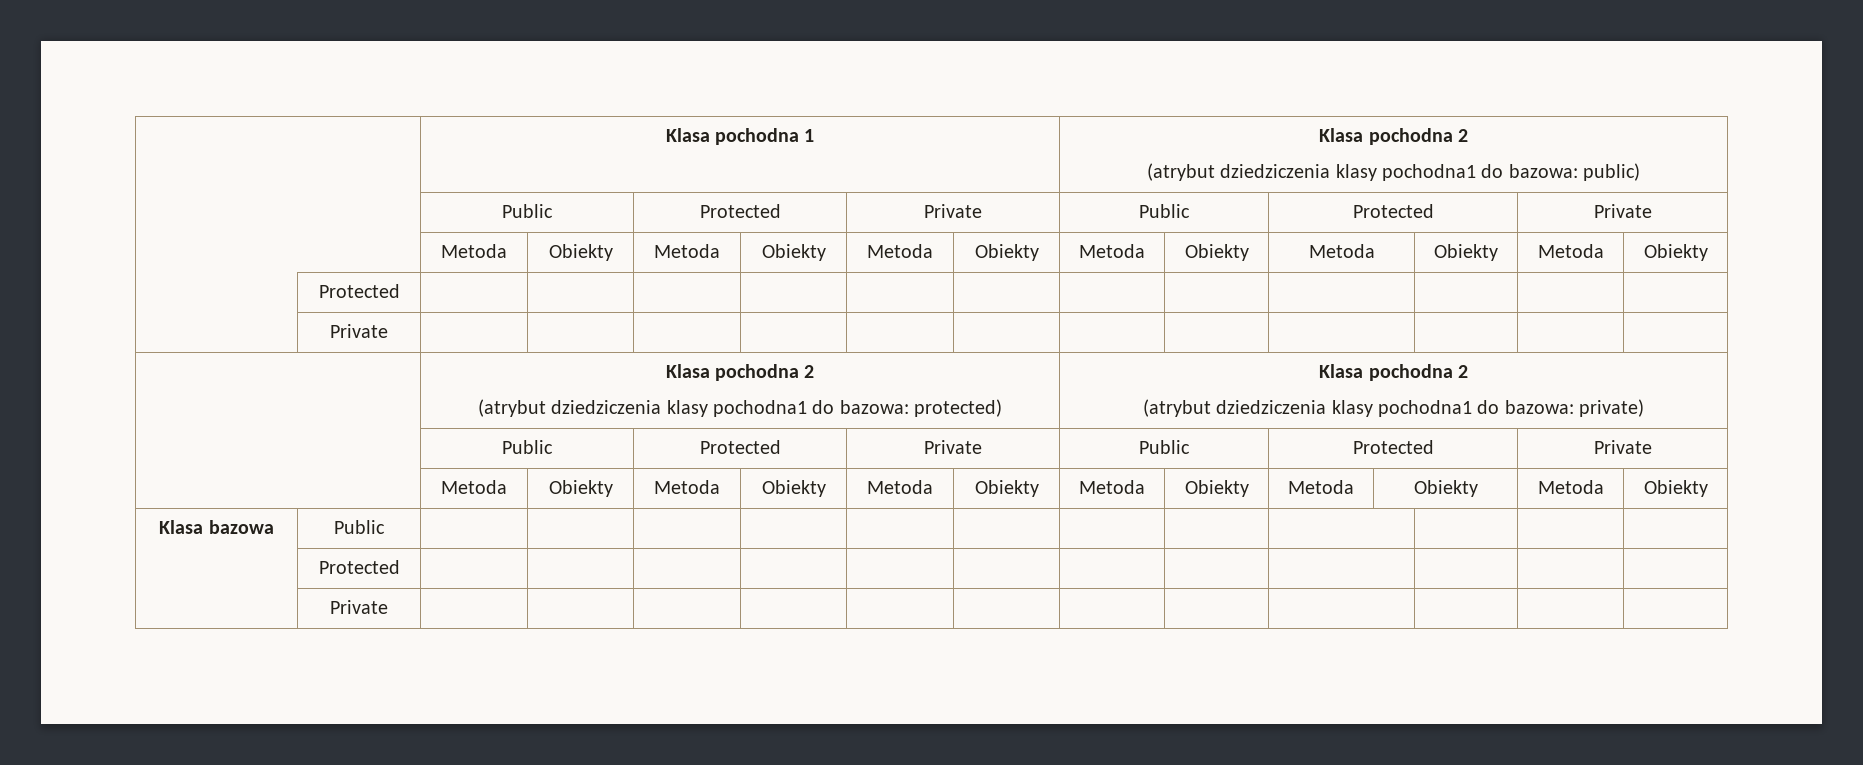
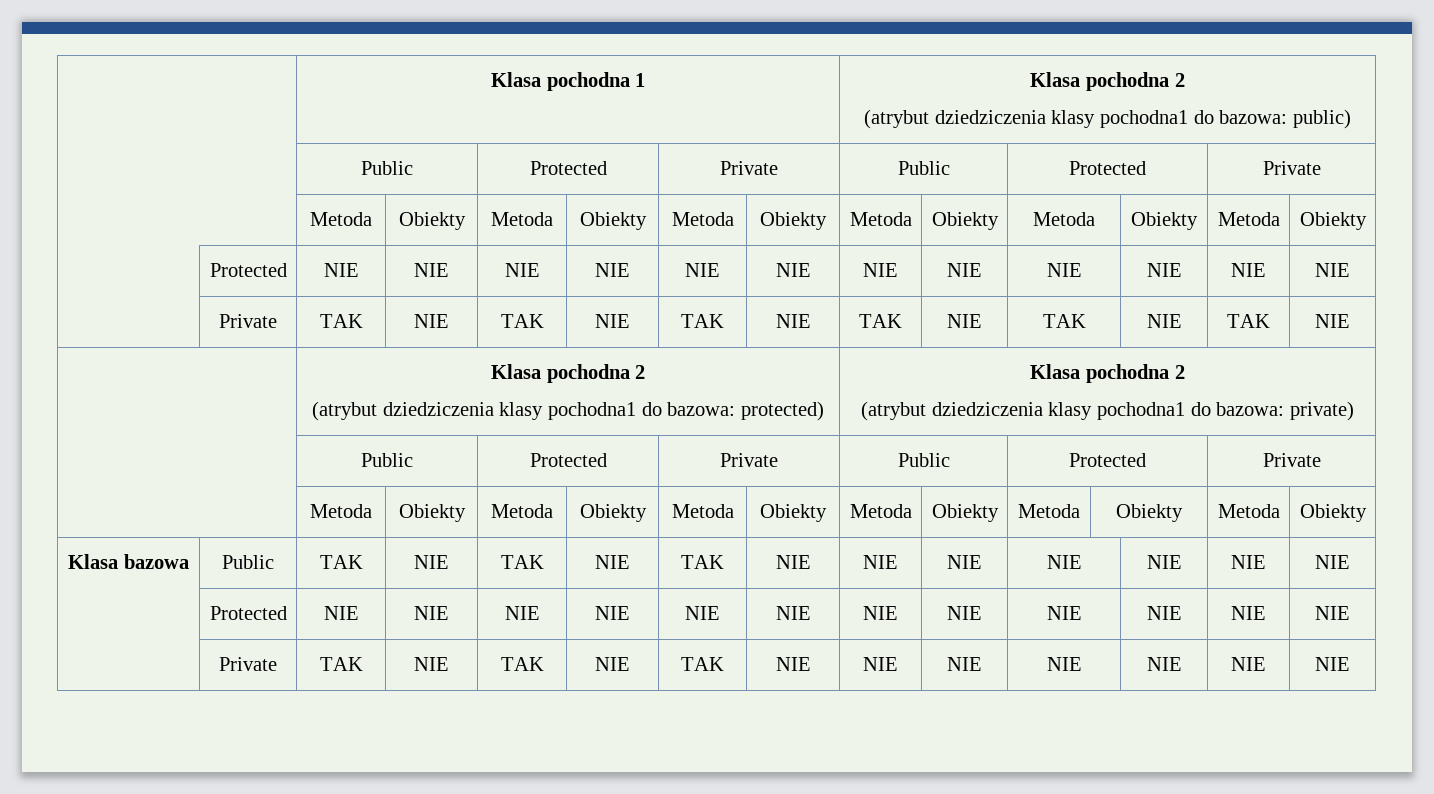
[330,324,388,338] | | | | | | | | | | | // | Private | | | | | | | | | | | | -> [323,263,359,277] [414,263,449,277] [504,263,540,277] [595,263,630,277] [685,263,720,277] [775,263,811,277] [863,263,898,277] [947,263,982,277] [1046,263,1082,277] [1146,263,1182,277] [1231,263,1266,277] [1315,263,1350,277] [219,314,277,328] [319,314,363,328] [414,314,449,328] [500,314,544,328] [595,314,630,328] [681,314,724,328] [775,314,811,328] [859,314,902,328] [947,314,982,328] [1042,314,1086,328] [1146,314,1182,328] [1227,314,1270,328] [1315,314,1350,328] NIE | NIE | NIE | NIE | NIE | NIE | NIE | NIE | NIE | NIE | NIE | NIE // | Private | TAK | NIE | TAK | NIE | TAK | NIE | TAK | NIE | TAK | NIE | TAK | NIE
[318,560,400,574] [330,600,388,614] | | | | | | | | | | | // | Protected | | | | | | | | | | | | // | Private | | | | | | | | | | | | -> [319,555,363,569] [414,555,449,569] [500,555,544,569] [595,555,630,569] [681,555,724,569] [775,555,811,569] [863,555,898,569] [947,555,982,569] [1046,555,1082,569] [1146,555,1182,569] [1231,555,1266,569] [1315,555,1350,569] [209,606,287,620] [323,606,359,620] [414,606,449,620] [504,606,540,620] [595,606,630,620] [685,606,720,620] [775,606,811,620] [863,606,898,620] [947,606,982,620] [1046,606,1082,620] [1146,606,1182,620] [1231,606,1266,620] [1315,606,1350,620] [219,657,277,671] [319,657,363,671] [414,657,449,671] [500,657,544,671] [595,657,630,671] [681,657,724,671] [775,657,811,671] [863,657,898,671] [947,657,982,671] [1046,657,1082,671] [1146,657,1182,671] [1231,657,1266,671] [1315,657,1350,671] TAK | NIE | TAK | NIE | TAK | NIE | NIE | NIE | NIE | NIE | NIE | NIE // | Protected | NIE | NIE | NIE | NIE | NIE | NIE | NIE | NIE | NIE | NIE | NIE | NIE // | Private | TAK | NIE | TAK | NIE | TAK | NIE | NIE | NIE | NIE | NIE | NIE | NIE

